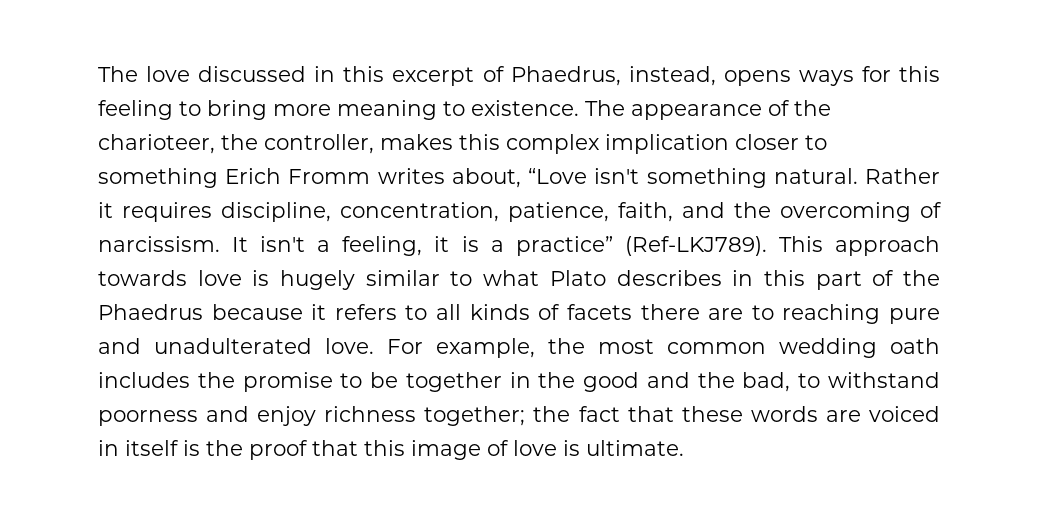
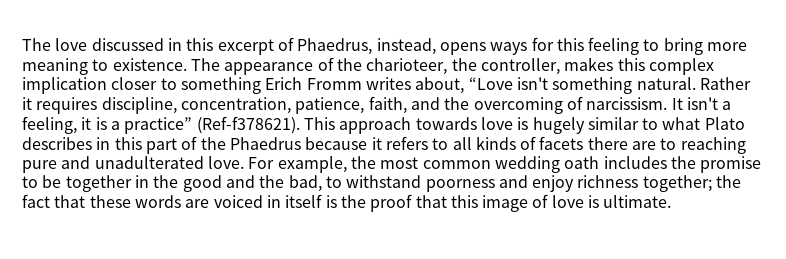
[624,236,767,256] (Ref-LKJ789). -> [196,116,300,134] (Ref-f378621).

